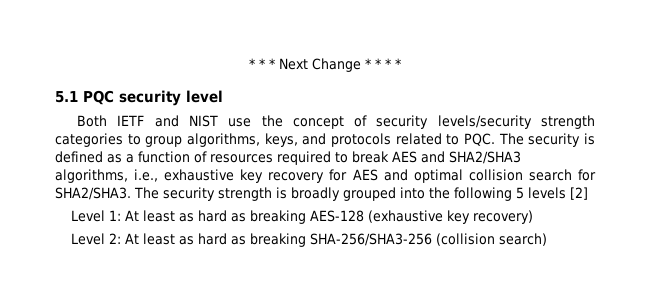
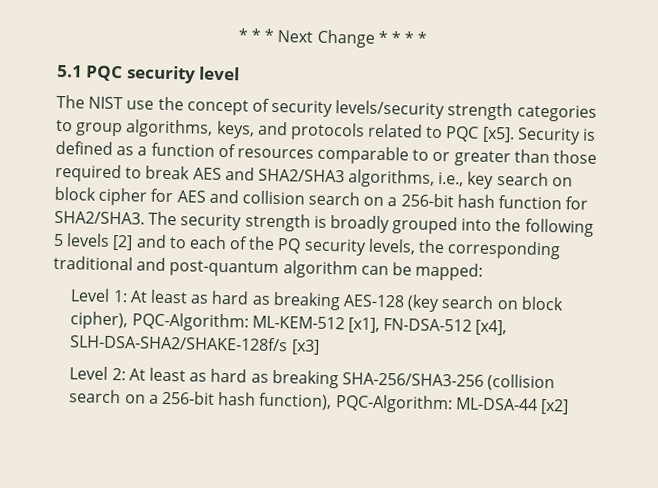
[77,115,179,127] Both IETF and -> [56,94,85,109] The
[464,133,581,147] PQC. The security -> [445,126,581,145] PQC [x5]. Security
(273, 158) none -> [317,145,598,167] comparable to or greater than those
[164,169,325,183] exhaustive key recovery -> [467,171,573,190] [54,186,148,206] key search on block cipher
[413,169,463,183] optimal -> (239, 196) none
(572, 175) none -> [363,193,563,210] on a 256-bit hash function
(588, 193) none -> [135,234,562,260] [53,255,484,281] and to each of the PQ security levels, the corresponding traditional and post-quantum algorithm can be mapped:
[367,210,533,224] (exhaustive key recovery) -> [407,294,564,313] [70,311,508,336] [70,334,320,355] (key search on block cipher), PQC-Algorithm: ML-KEM-512 [x1], FN-DSA-512 [x4], SLH-DSA-SHA2/SHAKE-128f/s [x3]
[498,233,547,246] search) -> [69,389,569,415] search on a 256-bit hash function), PQC-Algorithm: ML-DSA-44 [x2]

